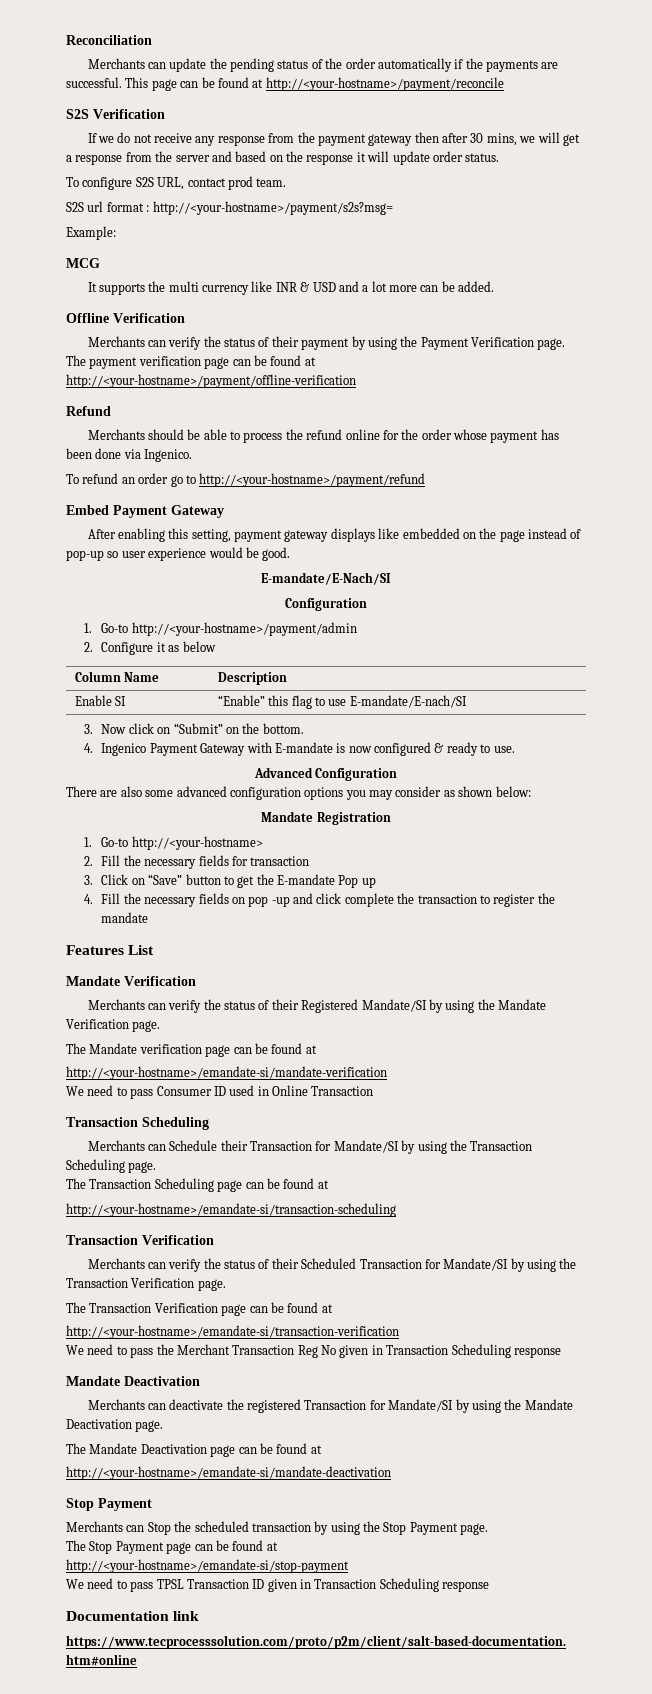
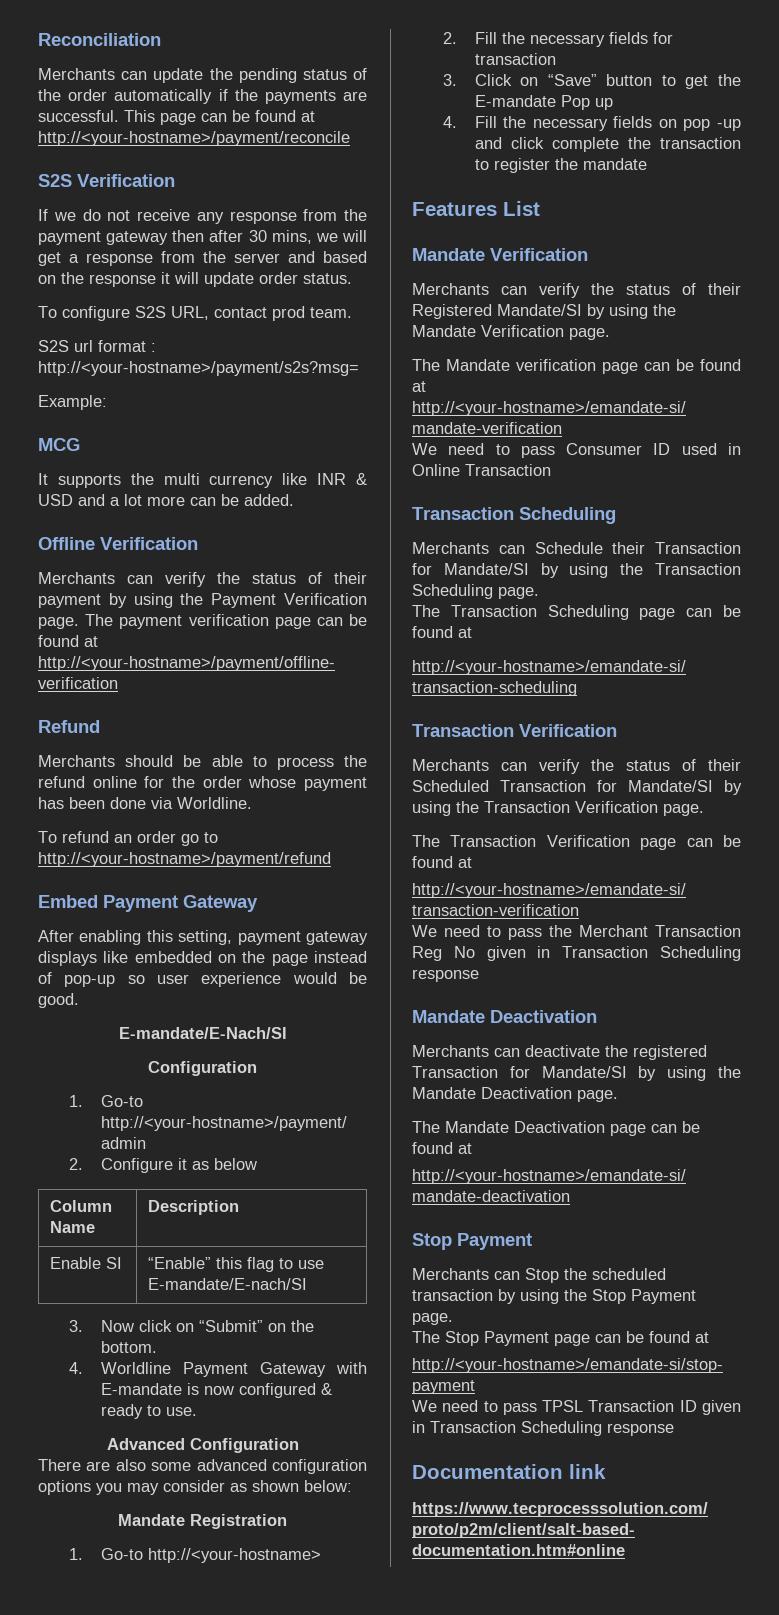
[144,449,193,462] Ingenico. -> [177,797,252,809] Worldline.
[101,743,147,756] Ingenico -> [100,1362,171,1374] Worldline

